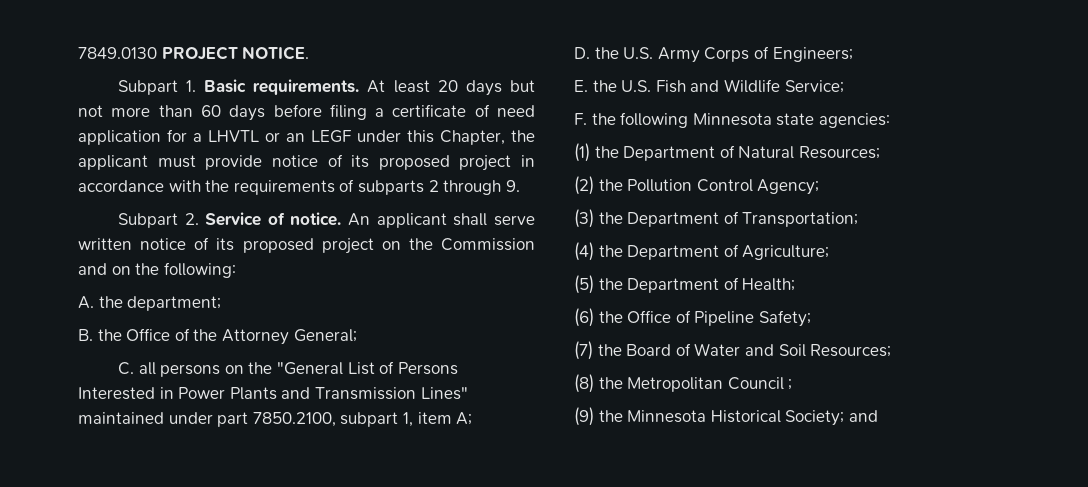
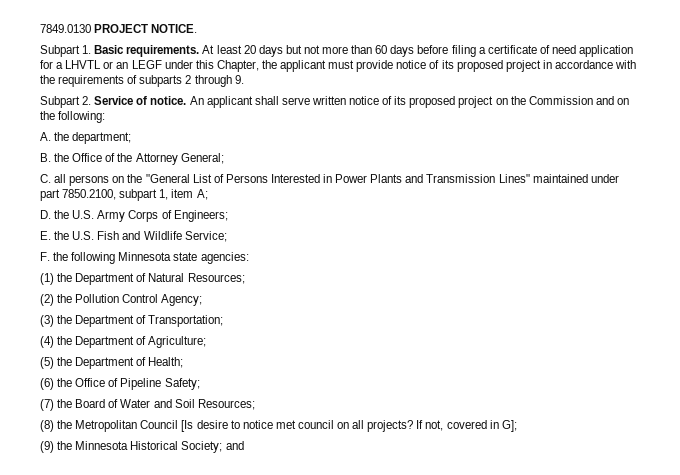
[788,379,793,390] ; -> [181,420,517,432] [Is desire to notice met council on all projects? If not, covered in G];

